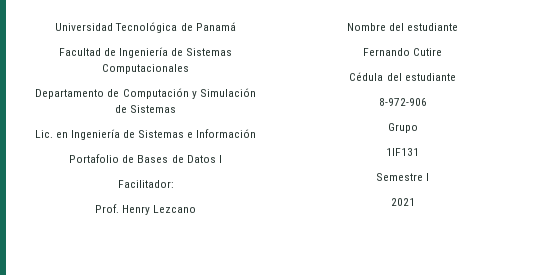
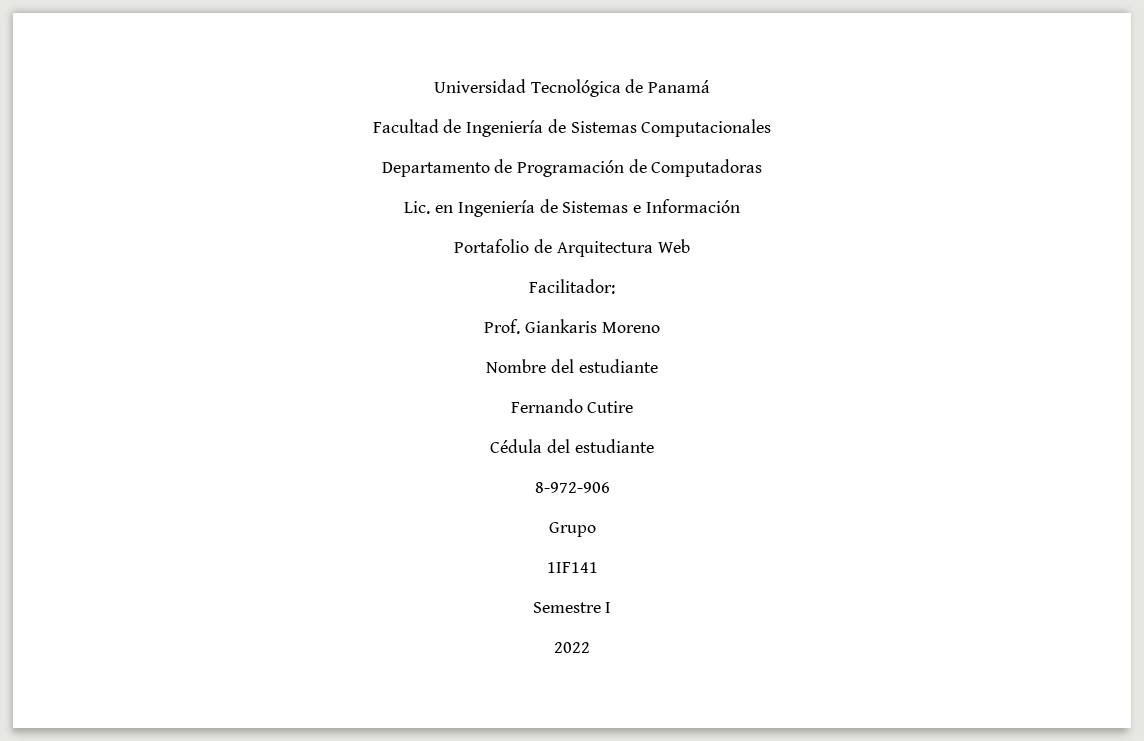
[122,88,256,99] [114,105,177,113] Computación y Simulación de Sistemas -> [517,159,763,177] Programación de Computadoras
[137,155,222,163] Bases de Datos I -> [556,239,690,257] Arquitectura Web
[122,205,197,215] Henry Lezcano -> [525,319,660,333] Giankaris Moreno
[386,148,419,156] 1IF131 -> [546,562,598,573] 1IF141
[390,198,415,206] 2021 -> [554,642,590,653] 2022

